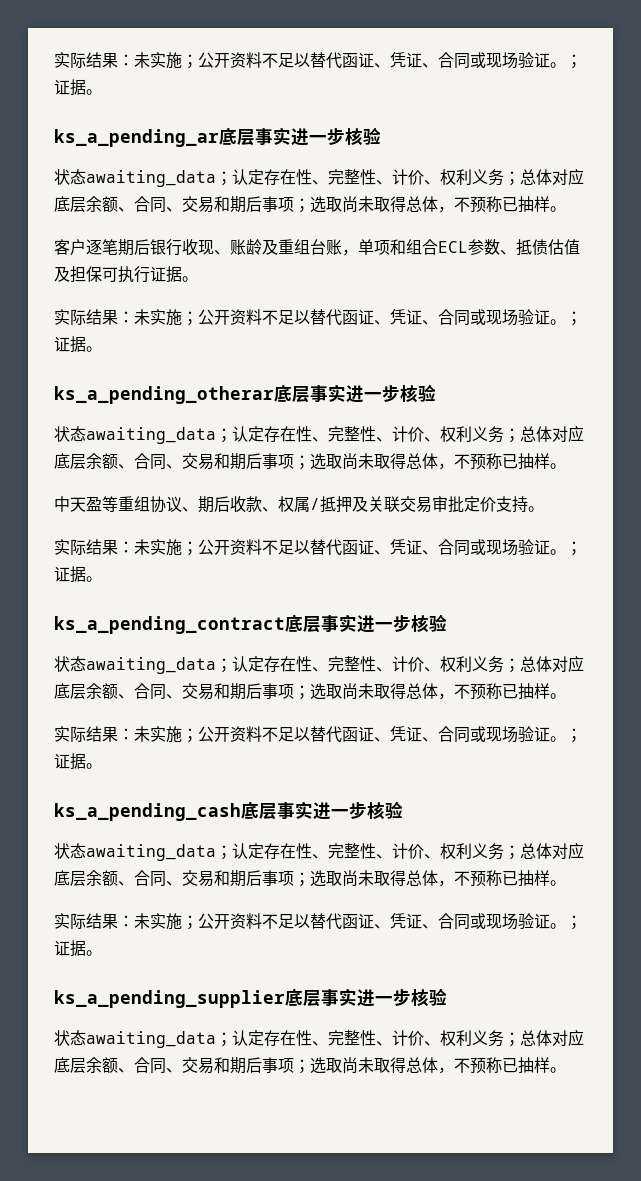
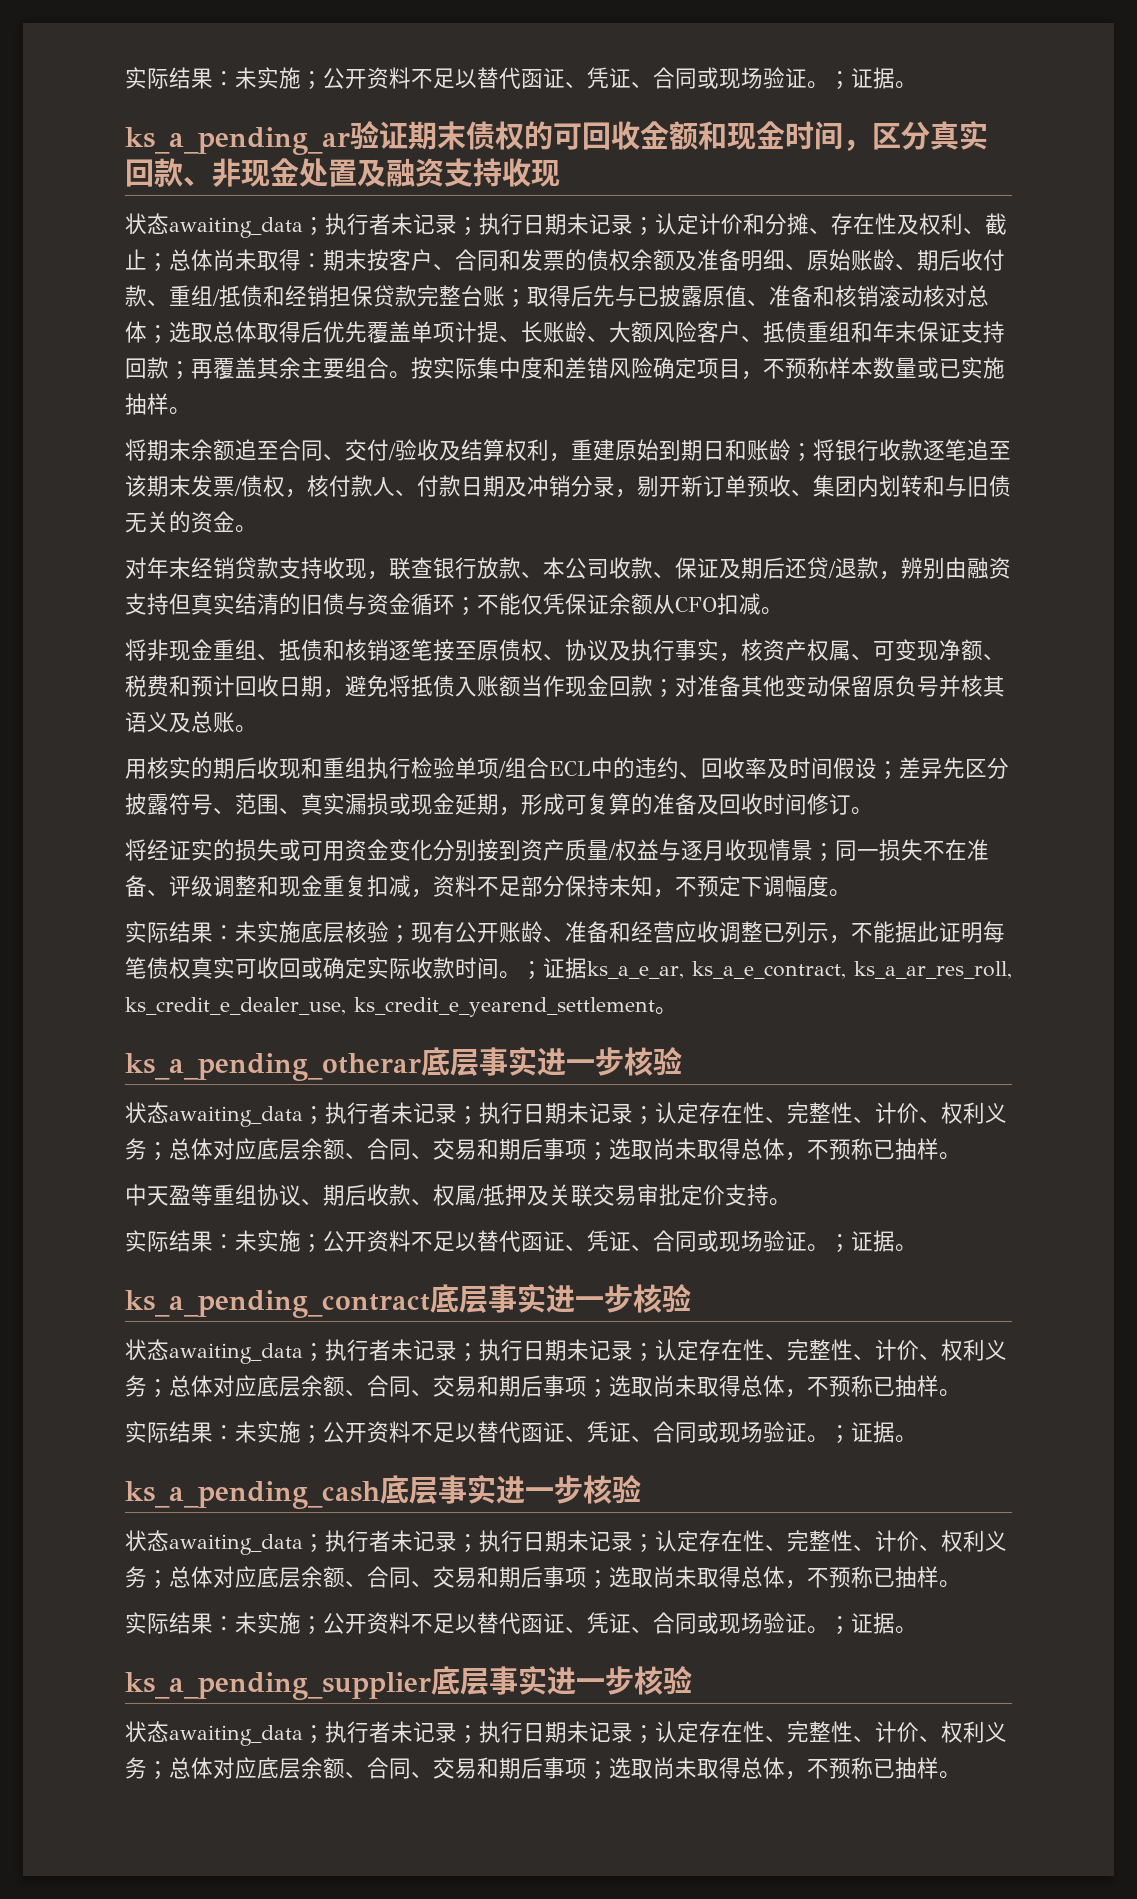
[219,127,381,146] [54,168,584,187] [54,196,566,213] [54,239,580,256] [54,266,198,283] [54,309,582,326] [54,336,86,353] 底层事实进一步核验 // 状态awaiting_data；认定存在性、完整性、计价、权利义务；总体对应底层余额、合同、交易和期后事项；选取尚未取得总体，不预称已抽样。 // 客户逐笔期后银行收现、账龄及重组台账，单项和组合ECL参数、抵债估值及担保可执行证据。 // 实际结果：未实施；公开资料不足以替代函证、凭证、合同或现场验证。；证据 -> [350,121,988,152] [125,158,560,187] [125,213,1007,238] [125,249,1005,272] [125,285,989,308] [125,321,1005,344] [125,357,1005,380] [125,393,191,415] [125,439,1011,462] [125,475,1011,498] [125,511,257,533] [125,557,1011,580] [125,593,783,616] [125,639,1005,662] [125,675,1005,698] [125,711,257,733] [125,757,1009,780] [125,793,873,816] [125,839,989,862] [125,875,851,898] [125,921,1005,944] [125,957,1012,980] [125,997,655,1017] 验证期末债权的可回收金额和现金时间，区分真实回款、非现金处置及融资支持收现 // 状态awaiting_data；执行者未记录；执行日期未记录；认定计价和分摊、存在性及权利、截止；总体尚未取得：期末按客户、合同和发票的债权余额及准备明细、原始账龄、期后收付款、重组/抵债和经销担保贷款完整台账；取得后先与已披露原值、准备和核销滚动核对总体；选取总体取得后优先覆盖单项计提、长账龄、大额风险客户、抵债重组和年末保证支持回款；再覆盖其余主要组合。按实际集中度和差错风险确定项目，不预称样本数量或已实施抽样。 // 将期末余额追至合同、交付/验收及结算权利，重建原始到期日和账龄；将银行收款逐笔追至该期末发票/债权，核付款人、付款日期及冲销分录，剔开新订单预收、集团内划转和与旧债无关的资金。 // 对年末经销贷款支持收现，联查银行放款、本公司收款、保证及期后还贷/退款，辨别由融资支持但真实结清的旧债与资金循环；不能仅凭保证余额从CFO扣减。 // 将非现金重组、抵债和核销逐笔接至原债权、协议及执行事实，核资产权属、可变现净额、税费和预计回收日期，避免将抵债入账额当作现金回款；对准备其他变动保留原负号并核其语义及总账。 // 用核实的期后收现和重组执行检验单项/组合ECL中的违约、回收率及时间假设；差异先区分披露符号、范围、真实漏损或现金延期，形成可复算的准备及回收时间修订。 // 将经证实的损失或可用资金变化分别接到资产质量/权益与逐月收现情景；同一损失不在准备、评级调整和现金重复扣减，资料不足部分保持未知，不预定下调幅度。 // 实际结果：未实施底层核验；现有公开账龄、准备和经营应收调整已列示，不能据此证明每笔债权真实可收回或确定实际收款时间。；证据ks_a_e_ar, ks_a_e_contract, ks_a_ar_res_roll, ks_credit_e_dealer_use, ks_credit_e_yearend_settlement
(232, 435) none -> [325,1102,655,1125] 执行者未记录；执行日期未记录；
(232, 665) none -> [325,1339,655,1362] 执行者未记录；执行日期未记录；
(232, 852) none -> [325,1530,655,1553] 执行者未记录；执行日期未记录；
(232, 1039) none -> [325,1721,655,1744] 执行者未记录；执行日期未记录；

